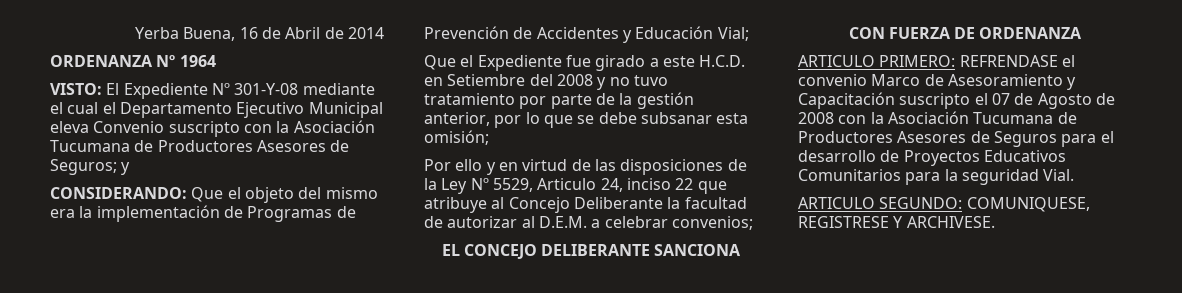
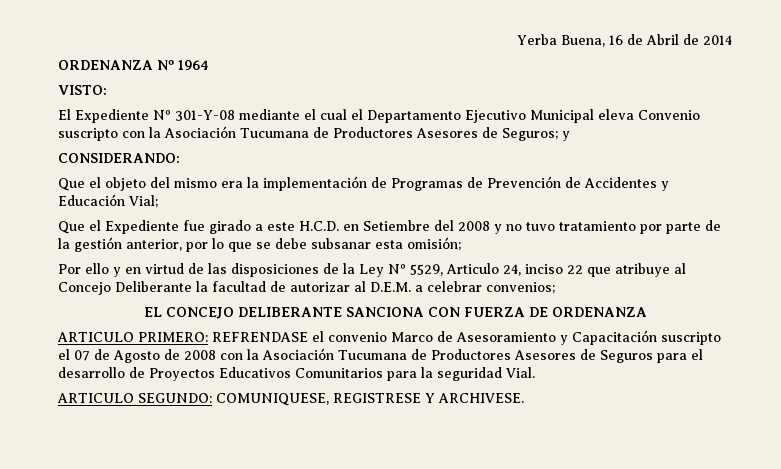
(102, 89) none -> (107, 90) //
(187, 193) none -> (180, 158) //

